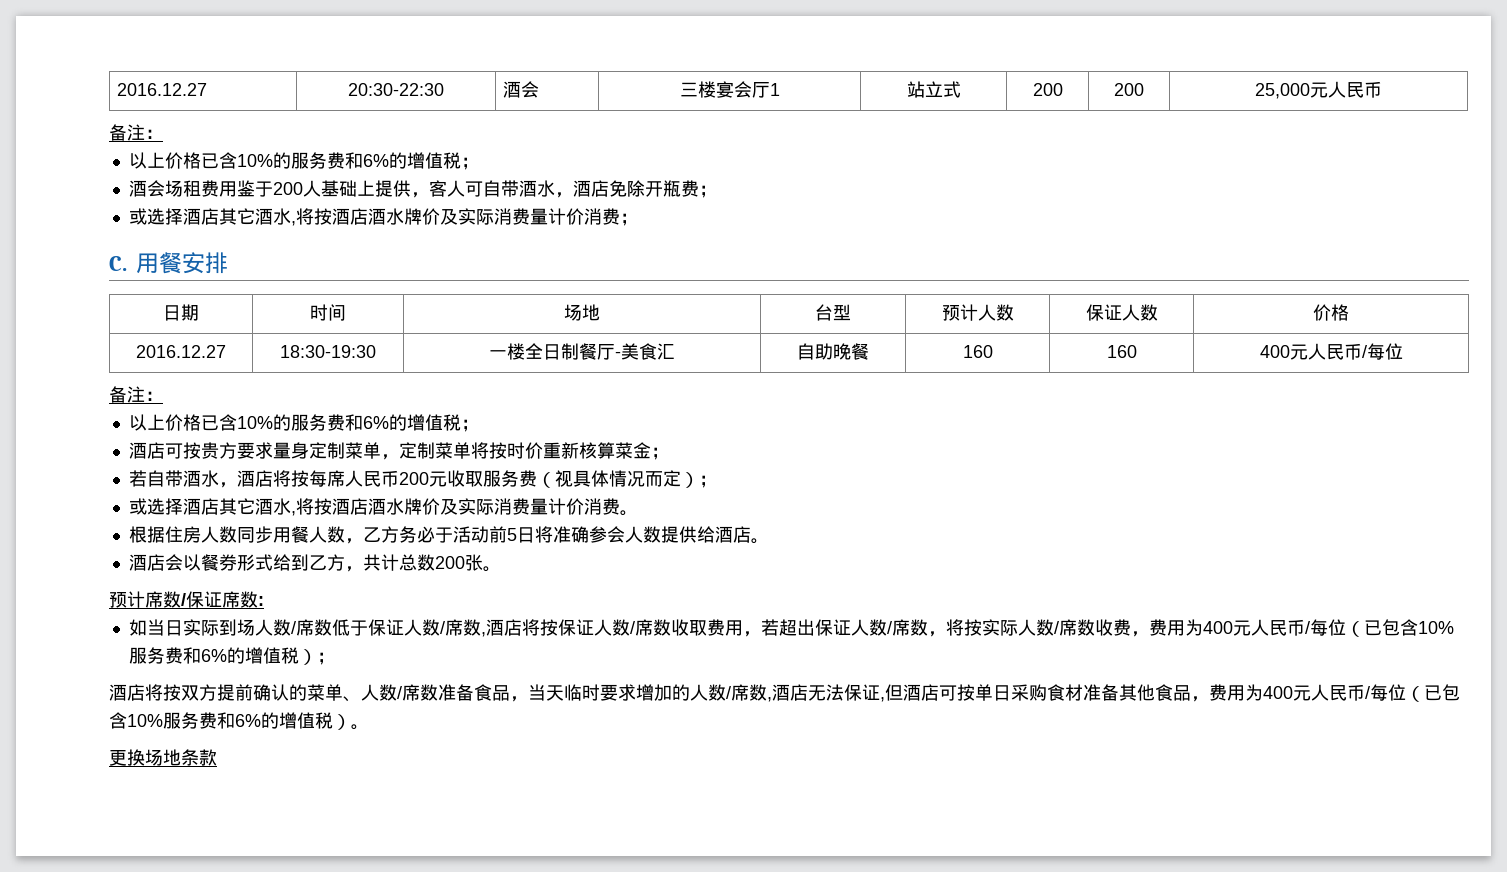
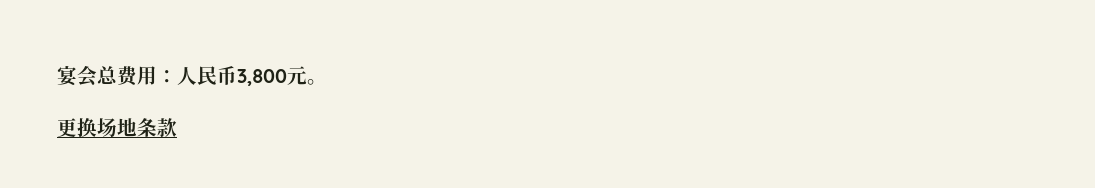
[116,83,207,96] [348,83,444,96] [502,81,539,98] [679,81,780,98] [906,81,961,98] [1032,83,1063,96] [1114,83,1144,96] [1255,81,1382,99] [109,124,163,141] [128,152,479,170] [128,180,717,198] [128,208,638,226] [109,252,228,274] [163,304,199,321] [310,304,346,321] [564,304,600,321] [815,304,851,321] [941,304,1014,321] [1085,304,1158,321] [1313,304,1349,321] [136,345,226,358] [280,345,376,358] [489,343,675,360] [797,343,869,360] [962,345,993,358] [1106,345,1137,358] [1259,343,1403,360] [109,386,163,403] [128,414,479,432] [128,442,669,460] [128,470,717,488] [128,498,638,516] [128,526,769,544] [128,554,501,572] [109,591,264,608] [128,619,1454,637] [128,647,335,665] [109,684,1460,702] [109,712,351,730] 2016.12.27 | 20:30-22:30 | 酒会 | 三楼宴会厅1 | 站立式 | 200 | 200 | 25,000元人民币 // 备注： // 以上价格已含10%的服务费和6%的增值税； // 酒会场租费用鉴于200人基础上提供，客人可自带酒水，酒店免除开瓶费； // 或选择酒店其它酒水,将按酒店酒水牌价及实际消费量计价消费； // C.用餐安排 // 日期 | 时间 | 场地 | 台型 | 预计人数 | 保证人数 | 价格 // 2016.12.27 | 18:30-19:30 | 一楼全日制餐厅-美食汇 | 自助晚餐 | 160 | 160 | 400元人民币/每位 // 备注： // 以上价格已含10%的服务费和6%的增值税； // 酒店可按贵方要求量身定制菜单，定制菜单将按时价重新核算菜金； // 若自带酒水，酒店将按每席人民币200元收取服务费（视具体情况而定）； // 或选择酒店其它酒水,将按酒店酒水牌价及实际消费量计价消费。 // 根据住房人数同步用餐人数，乙方务必于活动前5日将准确参会人数提供给酒店。 // 酒店会以餐券形式给到乙方，共计总数200张。 // 预计席数/保证席数: // 如当日实际到场人数/席数低于保证人数/席数,酒店将按保证人数/席数收取费用，若超出保证人数/席数，将按实际人数/席数收费，费用为400元人民币/每位（已包含10%服务费和6%的增值税）； // 酒店将按双方提前确认的菜单、人数/席数准备食品，当天临时要求增加的人数/席数,酒店无法保证,但酒店可按单日采购食材准备其他食品，费用为400元人民币/每位（已包含10%服务费和6%的增值税） -> [57,65,307,87] 宴会总费用：人民币3,800元

